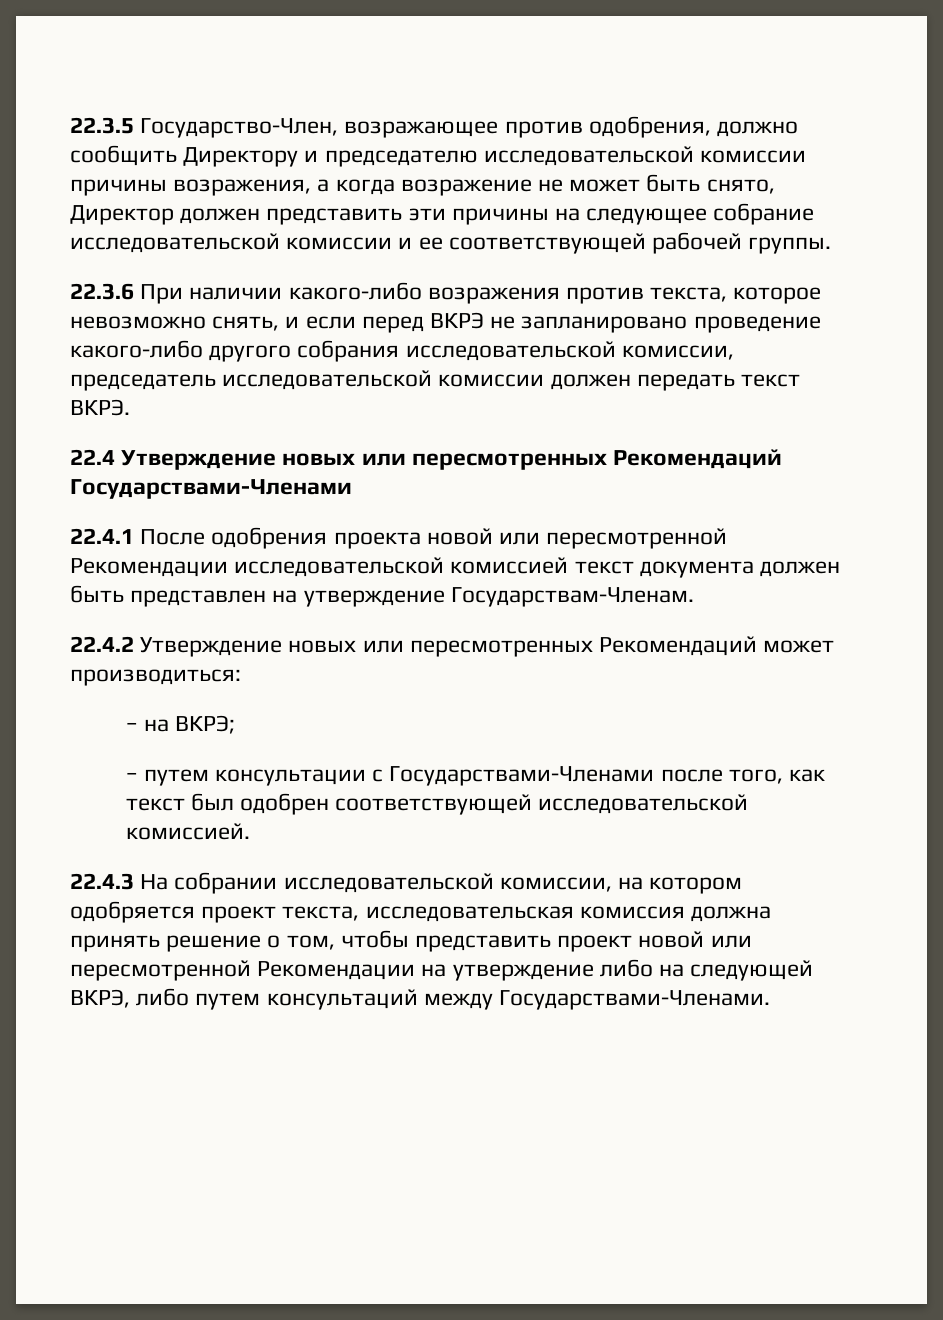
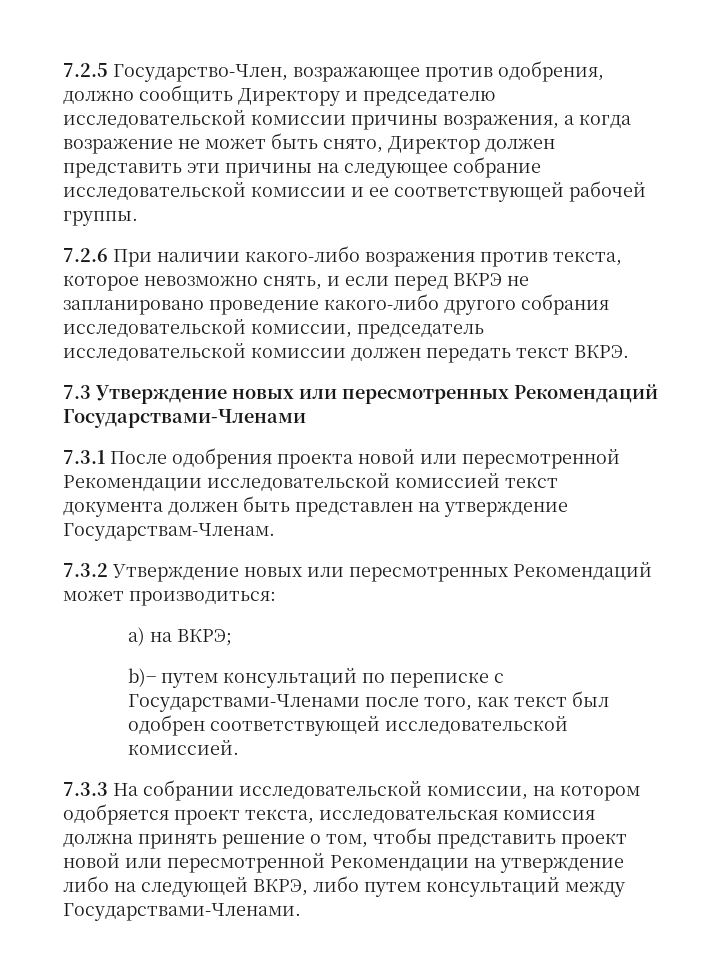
[70,117,134,134] 22.3.5 -> [63,63,108,77] 7.2.5
[70,283,134,300] 22.3.6 -> [63,248,108,262] 7.2.6
[70,449,115,465] 22.4 -> [63,385,91,399] 7.3
[70,528,134,544] 22.4.1 -> [63,450,105,464] 7.3.1
[70,636,134,652] 22.4.2 -> [63,563,108,577] 7.3.2
[125,722,138,731] − -> [128,627,146,646] a)
[125,769,366,786] − путем консультации -> [128,668,490,688] b)− путем консультаций по переписке
[70,873,134,890] 22.4.3 -> [63,782,108,796] 7.3.3

